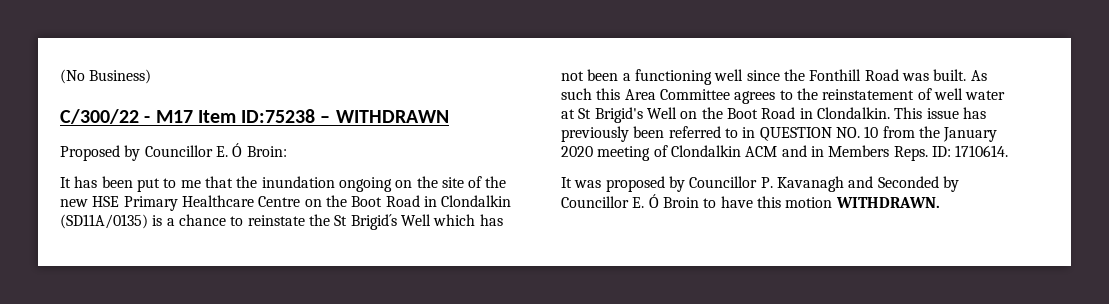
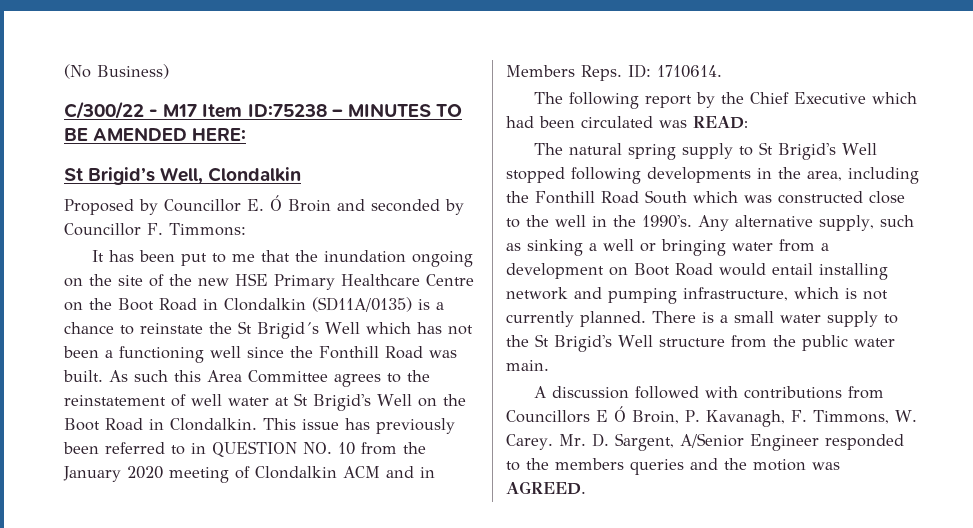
[335,110,449,123] WITHDRAWN -> [347,103,462,117] [64,127,247,141] [64,167,302,185] MINUTES TO BE AMENDED HERE: // St Brigid’s Well, Clondalkin
[246,146,287,157] Broin: -> [288,199,464,215] [64,223,246,236] Broin and seconded by Councillor F. Timmons:
[561,176,959,192] [561,194,940,208] It was proposed by Councillor P. Kavanagh and Seconded by Councillor E. Ó Broin to have this motion WITHDRAWN. -> [534,92,918,109] [506,116,748,129] [534,142,878,160] [506,167,919,184] [506,190,905,204] [506,215,914,231] [506,239,829,256] [506,263,888,280] [506,287,888,304] [506,311,898,327] [506,334,895,352] [506,360,549,371] [534,386,885,399] [506,406,917,427] [506,433,904,451] [506,458,840,475] [506,481,586,495] The following report by the Chief Executive which had been circulated was READ: // The natural spring supply to St Brigid's Well stopped following developments in the area, including the Fonthill Road South which was constructed close to the well in the 1990's. Any alternative supply, such as sinking a well or bringing water from a development on Boot Road would entail installing network and pumping infrastructure, which is not currently planned. There is a small water supply to the St Brigid's Well structure from the public water main. // A discussion followed with contributions from Councillors E Ó Broin, P. Kavanagh, F. Timmons, W. Carey. Mr. D. Sargent, A/Senior Engineer responded to the members queries and the motion was AGREED.

